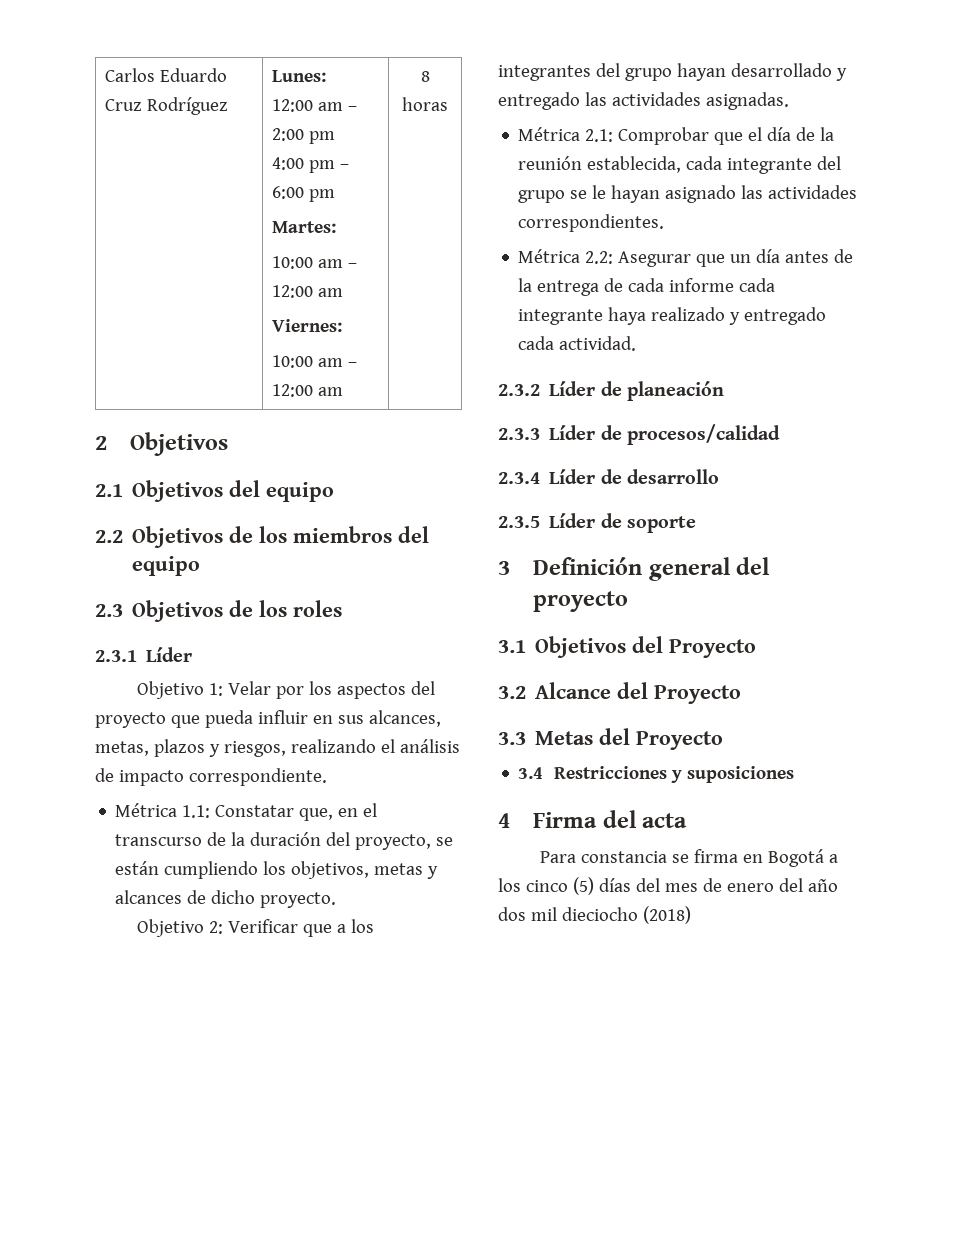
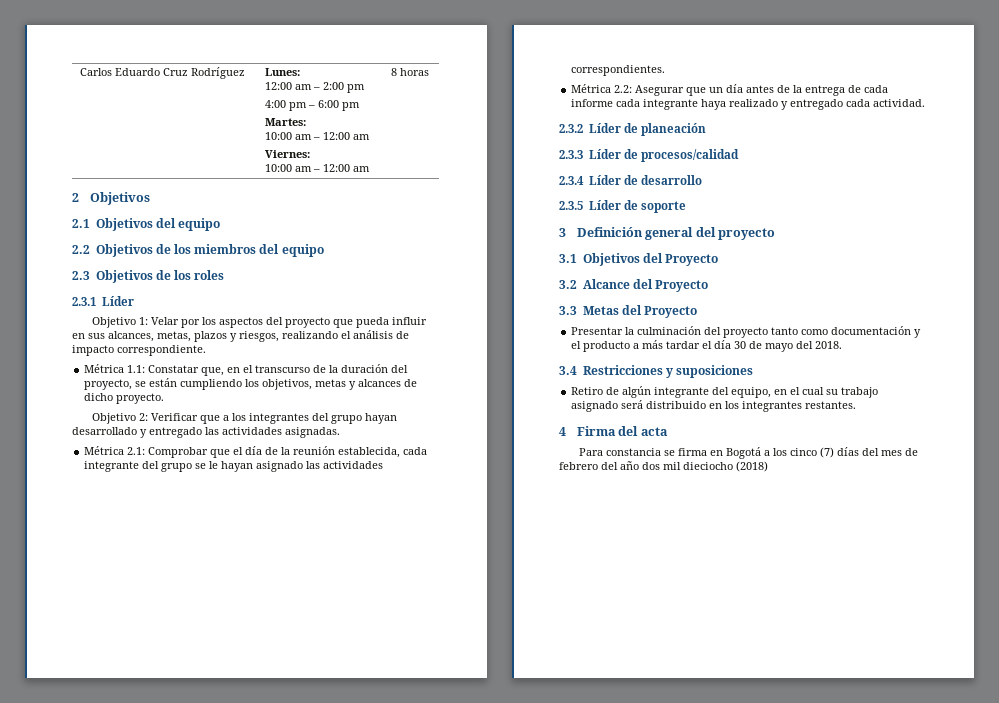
[518,766,794,783] 3.4 Restricciones y suposiciones -> [571,326,922,338] [571,340,843,352] [559,365,753,378] [571,386,879,398] [571,400,857,412] Presentar la culminación del proyecto tanto como documentación y el producto a más tardar el día 30 de mayo del 2018. // 3.4 Restricciones y suposiciones // Retiro de algún integrante del equipo, en el cual su trabajo asignado será distribuido en los integrantes restantes.
[572,877,594,895] (5) -> [820,447,835,458] (7)
[726,883,774,892] enero -> [559,462,598,470] febrero

